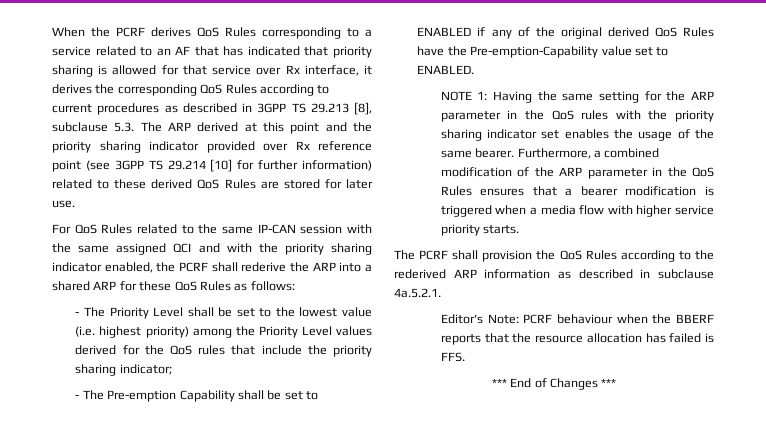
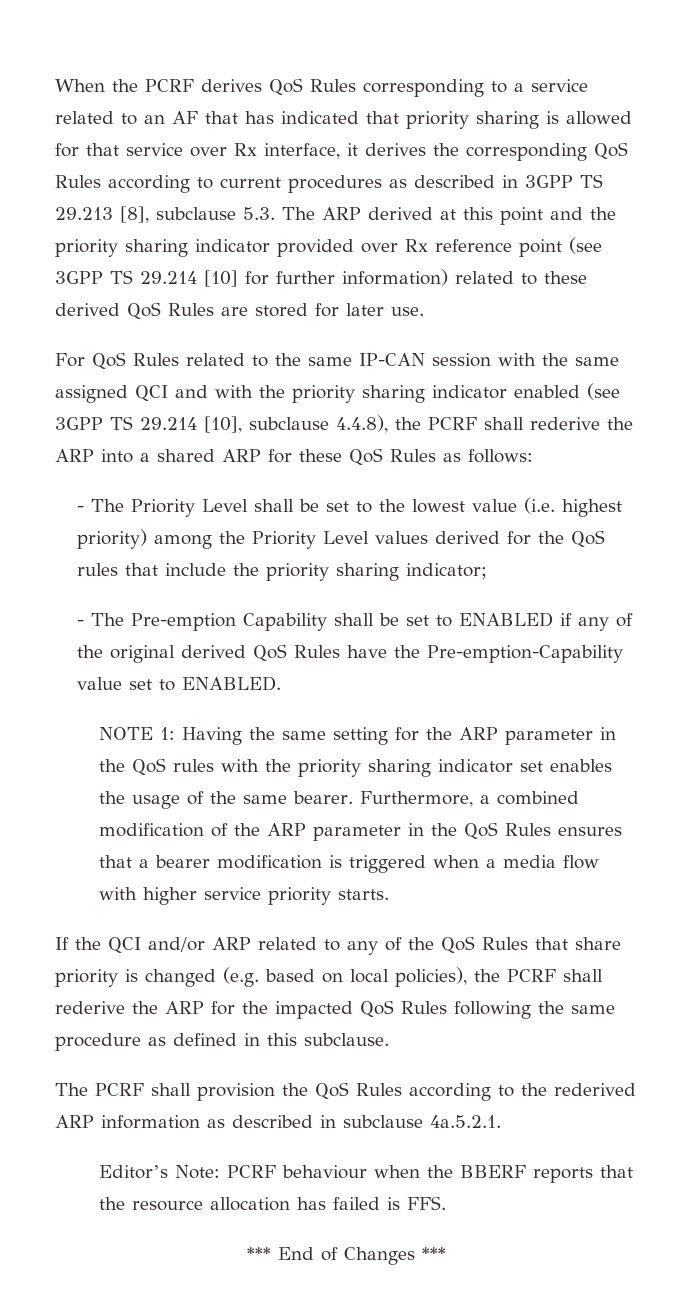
[104,262,153,273] enabled, -> [514,383,620,400] [55,415,388,433] enabled (see 3GPP TS 29.214 [10], subclause 4.4.8),
(520, 229) none -> [55,936,621,955] [55,967,603,987] [55,1000,615,1019] [55,1033,389,1051] // If the QCI and/or ARP related to any of the QoS Rules that share priority is changed (e.g. based on local policies), the PCRF shall rederive the ARP for the impacted QoS Rules following the same procedure as defined in this subclause.

